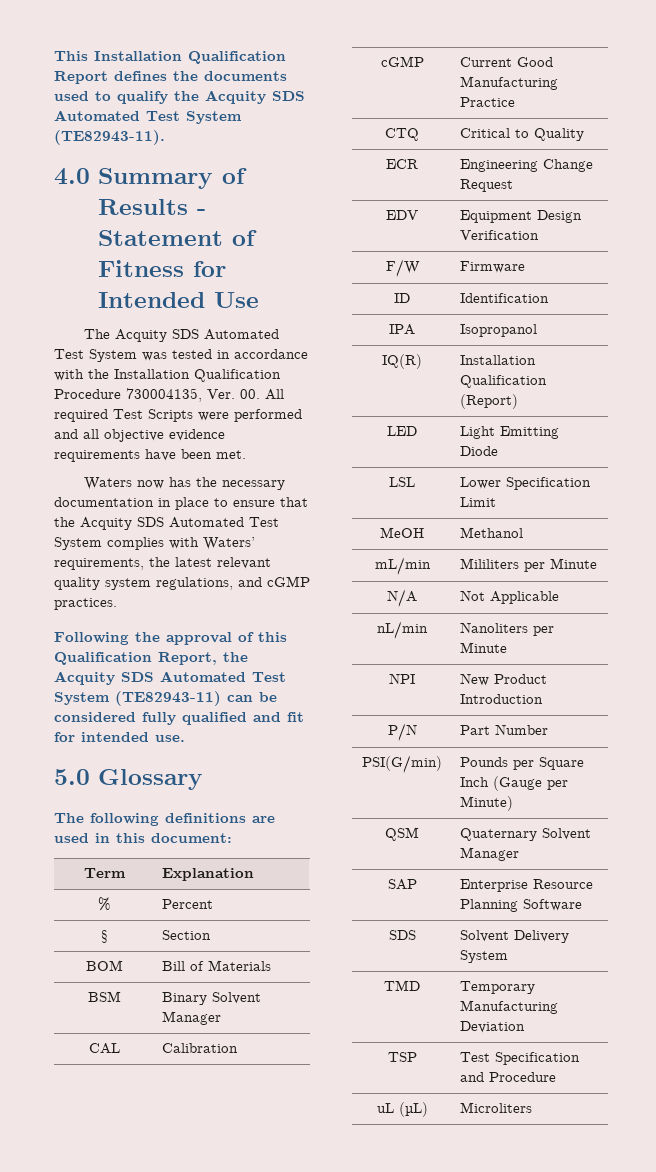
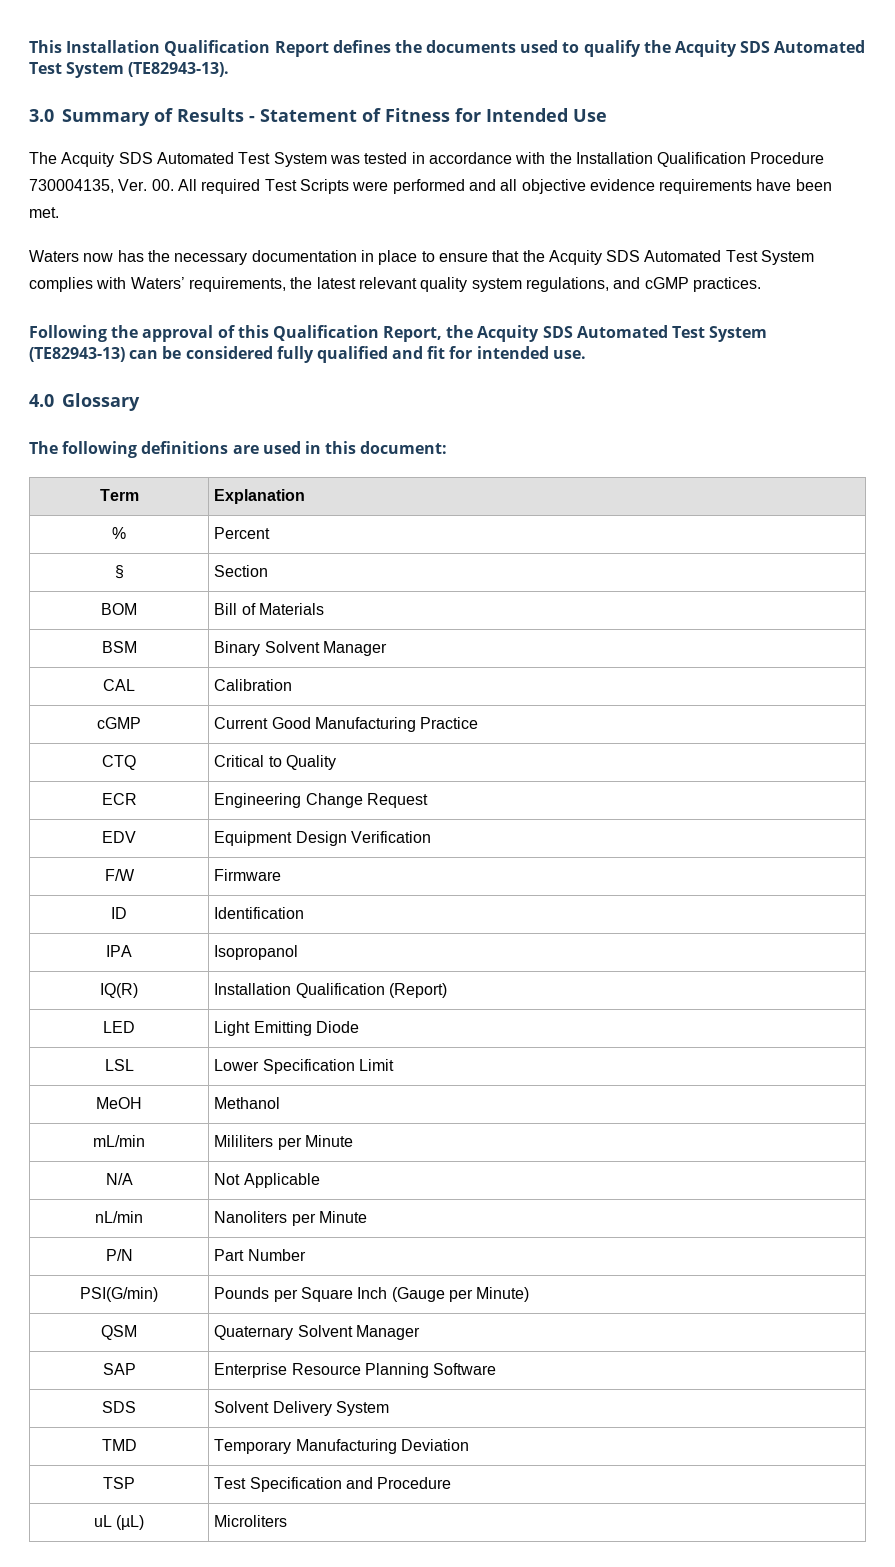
[54,130,165,145] [54,168,90,185] (TE82943-11). // 4.0 -> [128,62,230,77] [29,109,54,122] (TE82943-13). // 3.0
[115,691,221,706] (TE82943-11) -> [29,347,125,362] (TE82943-13)
[54,769,90,785] 5.0 -> [29,394,54,407] 4.0
[389,673,415,684] [460,673,548,686] [460,694,544,704] // NPI | New Product Introduction -> (368, 1217) none

